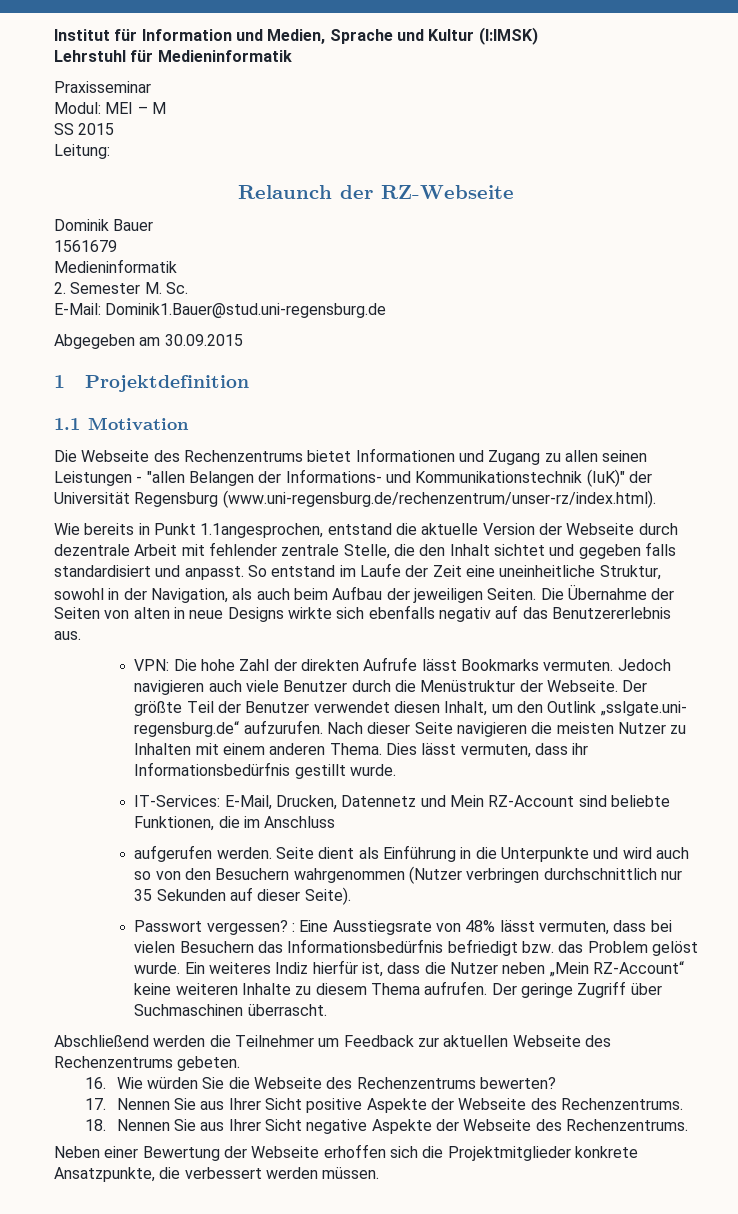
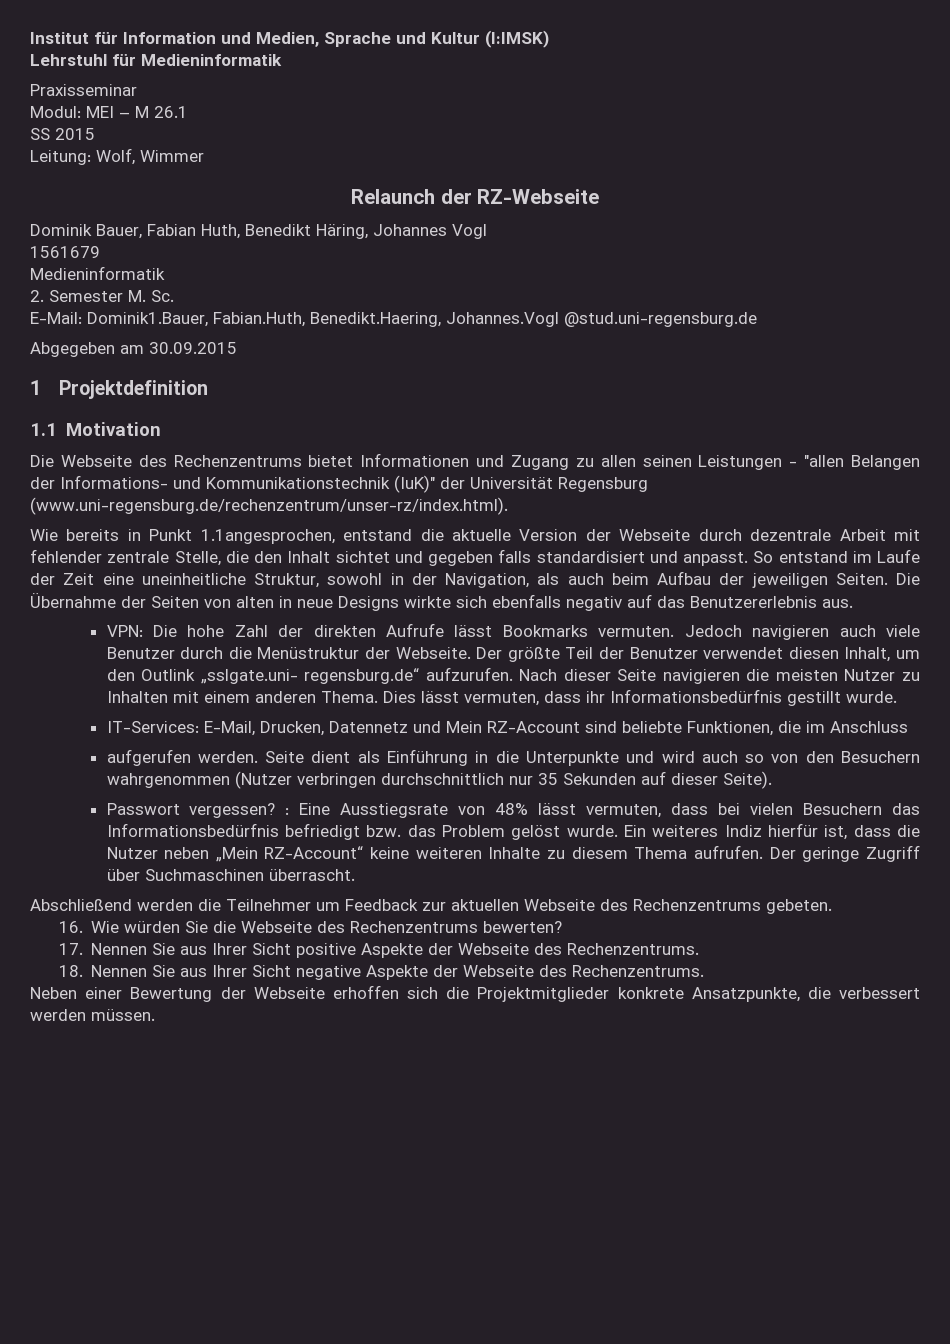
(166, 108) none -> [154,106,188,118] 26.1
(110, 151) none -> [96,148,204,165] Wolf, Wimmer
[113,219,154,231] Bauer -> [96,224,487,239] Bauer, Fabian Huth, Benedikt Häring, Johannes Vogl
[105,303,387,318] Dominik1.Bauer@stud.uni-regensburg.de -> [87,312,757,327] Dominik1.Bauer, Fabian.Huth, Benedikt.Haering, Johannes.Vogl @stud.uni-regensburg.de

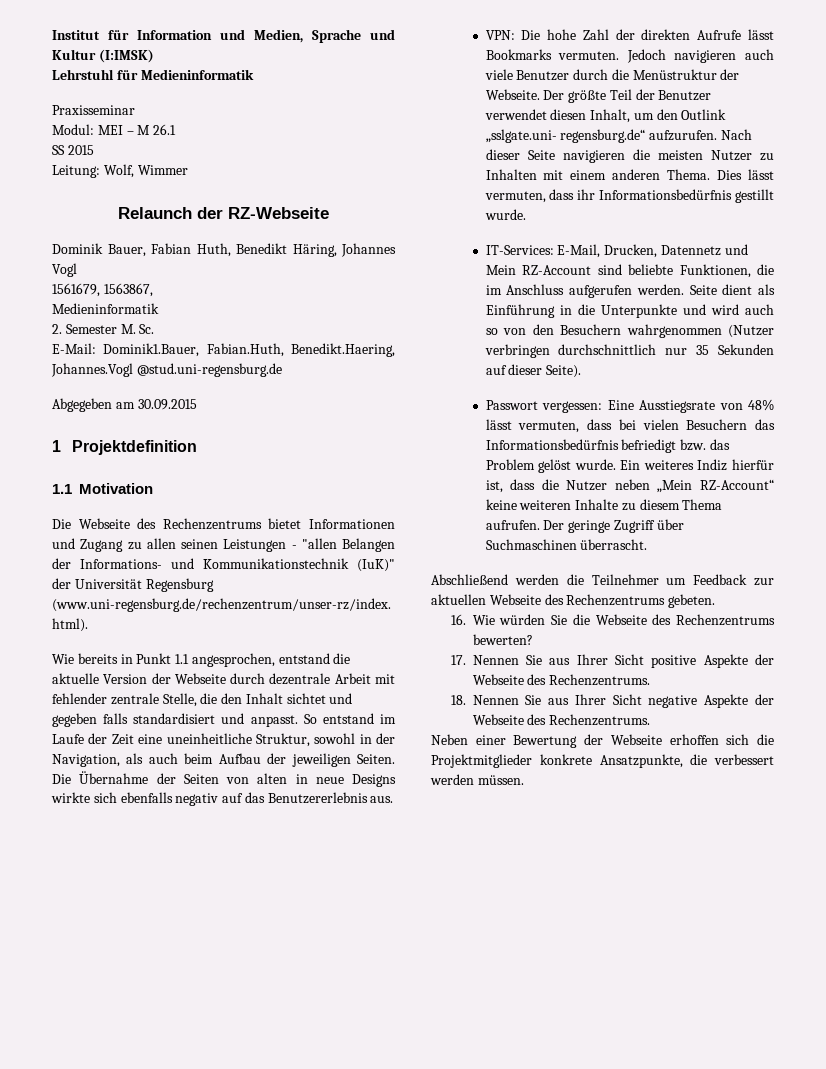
[30,246,100,258] 1561679 -> [52,283,153,297] 1561679, 1563867,
[200,529,335,544] 1.1angesprochen, -> [175,653,275,667] 1.1 angesprochen,
(908, 727) // -> (565, 289) none
[189,803,290,818] vergessen? : -> [542,401,603,413] vergessen:

